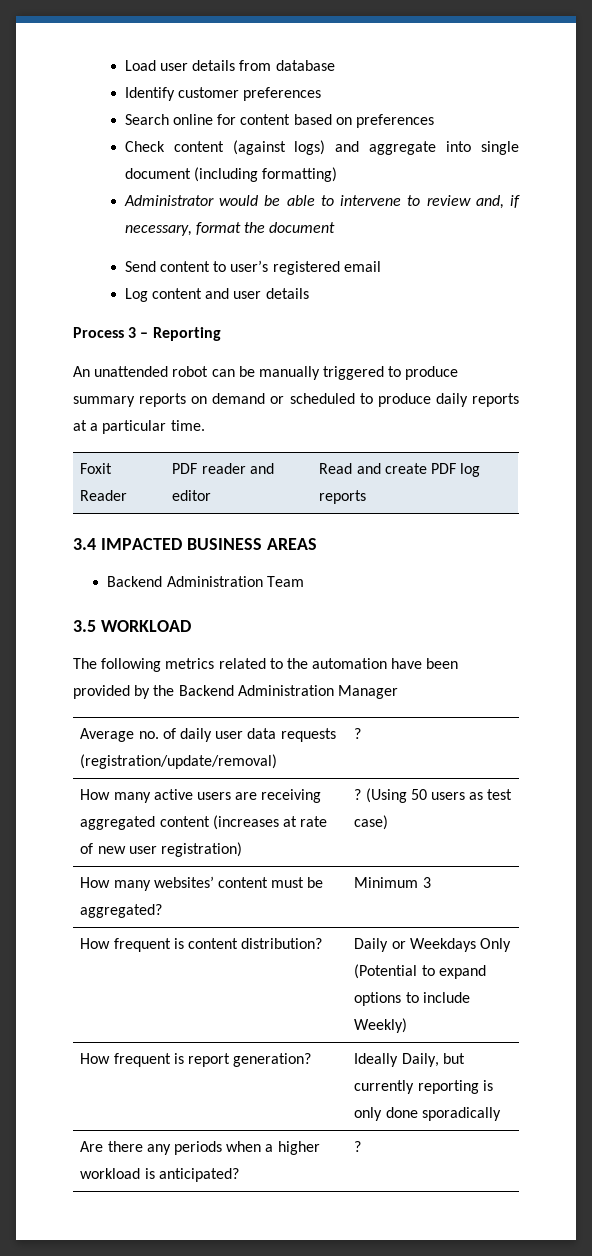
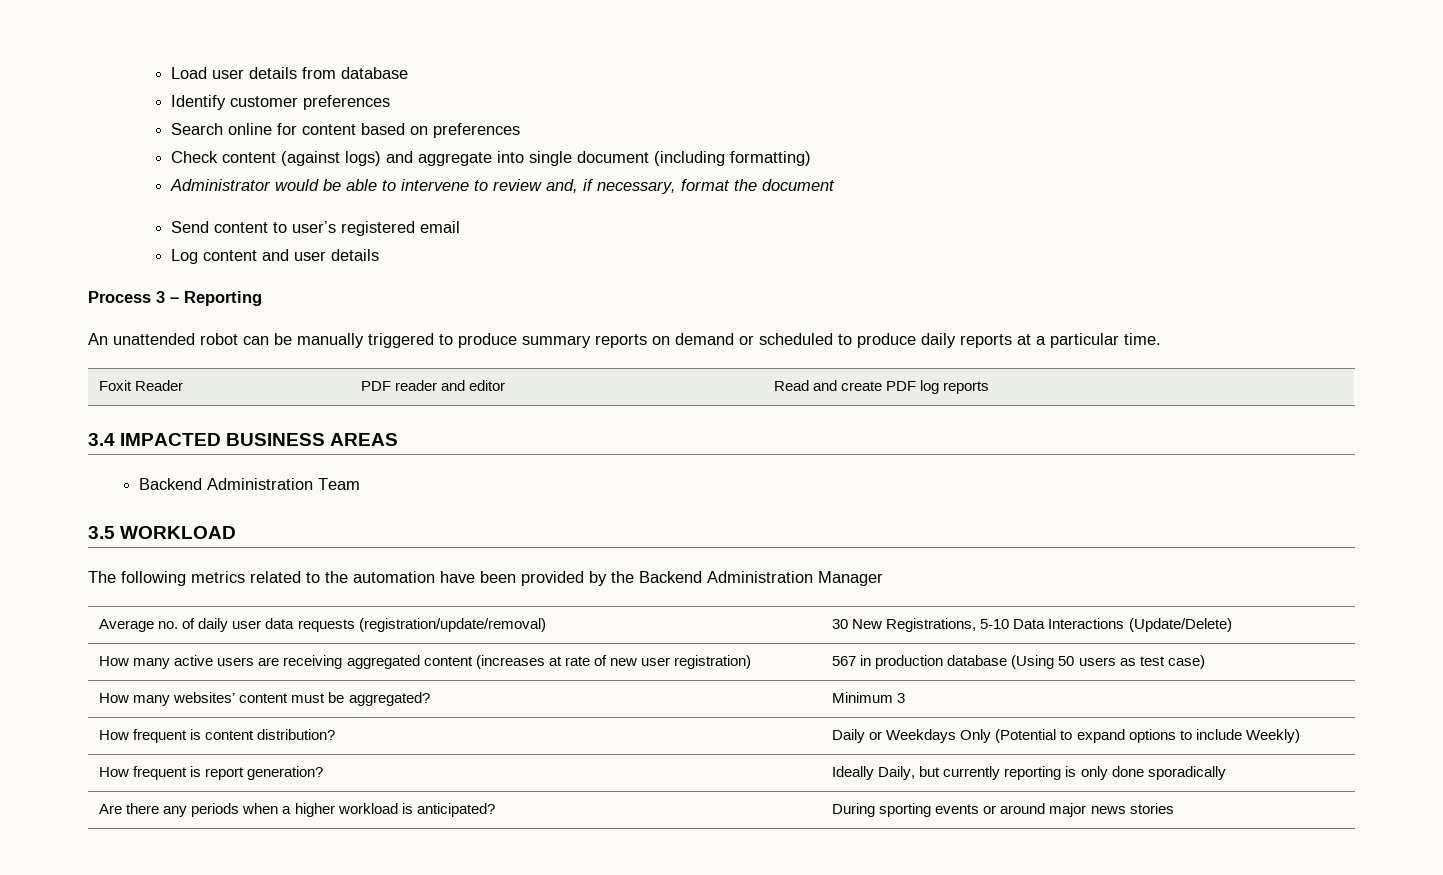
[354,728,362,739] ? -> [832,618,1232,632] 30 New Registrations, 5-10 Data Interactions (Update/Delete)
[354,789,362,800] ? -> [832,655,1008,669] 567 in production database
[354,1141,362,1152] ? -> [832,803,1174,817] During sporting events or around major news stories

